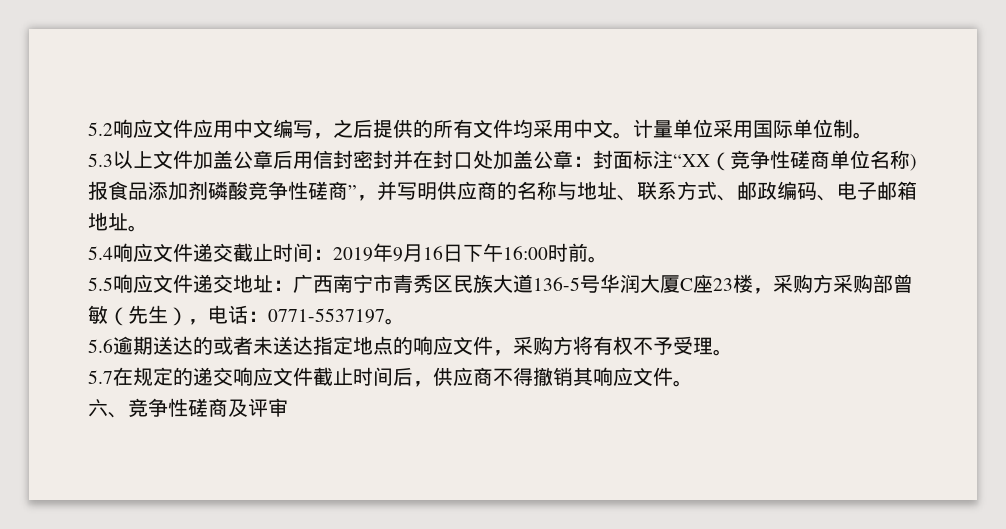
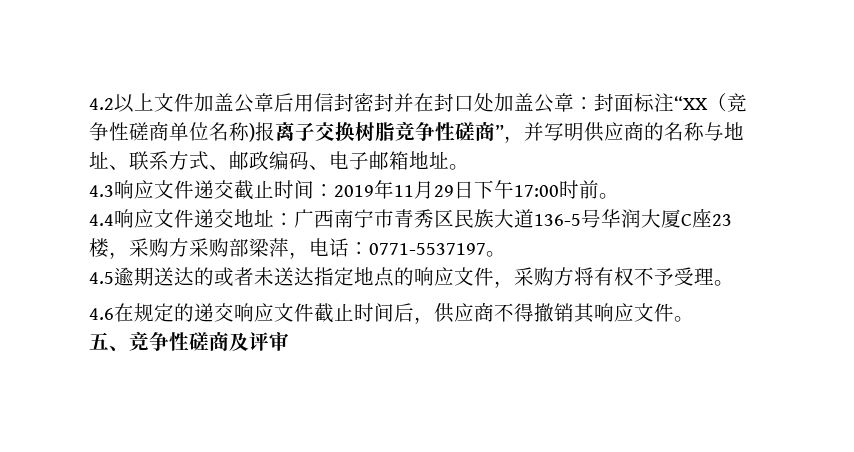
[88,119,873,139] [88,153,113,167] 5.2响应文件应用中文编写，之后提供的所有文件均采用中文。计量单位采用国际单位制。 // 5.3 -> [89,98,114,110] 4.2
[108,181,248,201] 食品添加剂磷酸 -> [275,121,395,141] 离子交换树脂
[88,246,113,260] 5.4 -> [89,185,114,197] 4.3
[393,243,548,262] 9月16日下午16:00 -> [394,180,559,199] 11月29日下午17:00
[88,277,113,291] 5.5 -> [89,214,114,226] 4.4
[893,274,913,293] [88,305,188,326] 曾敏（先生） -> [249,238,289,257] 梁萍
[88,339,113,353] 5.6 -> [89,272,114,284] 4.5
[88,370,113,384] 5.7 -> [89,308,114,320] 4.6
[88,399,108,417] 六 -> [89,332,109,350] 五

